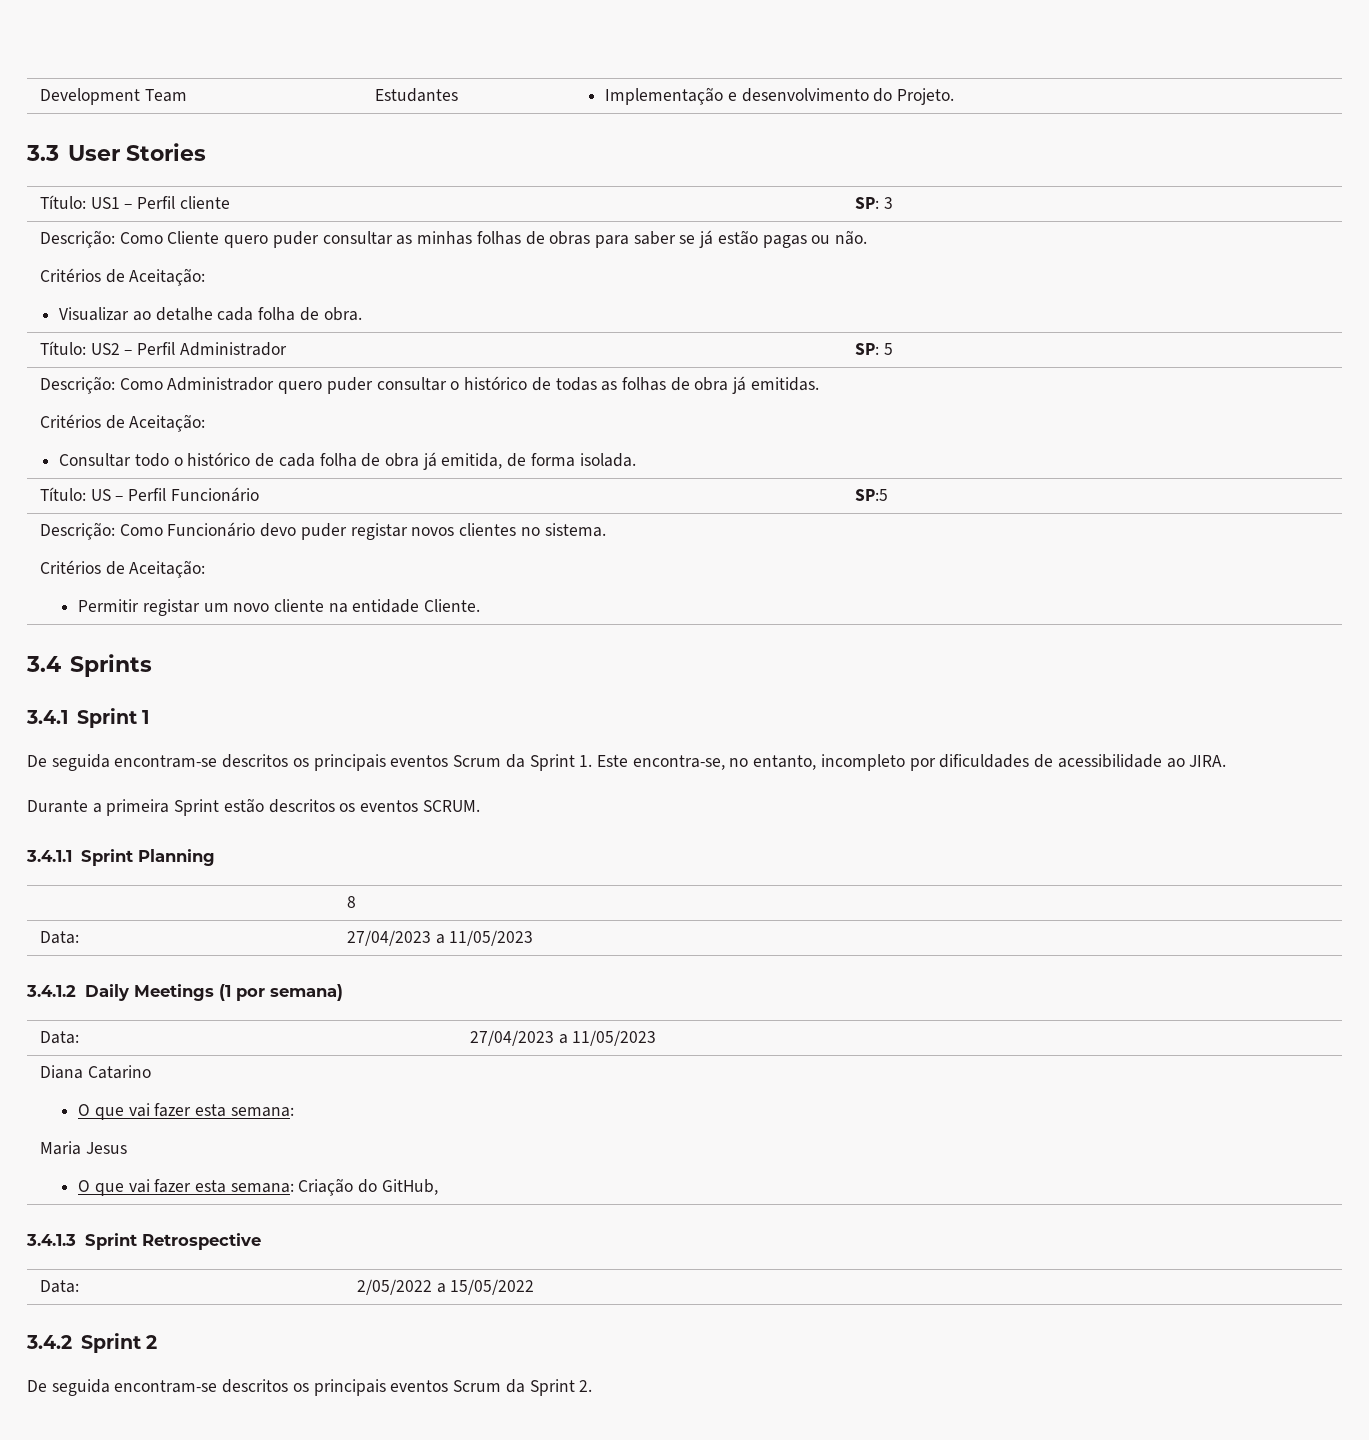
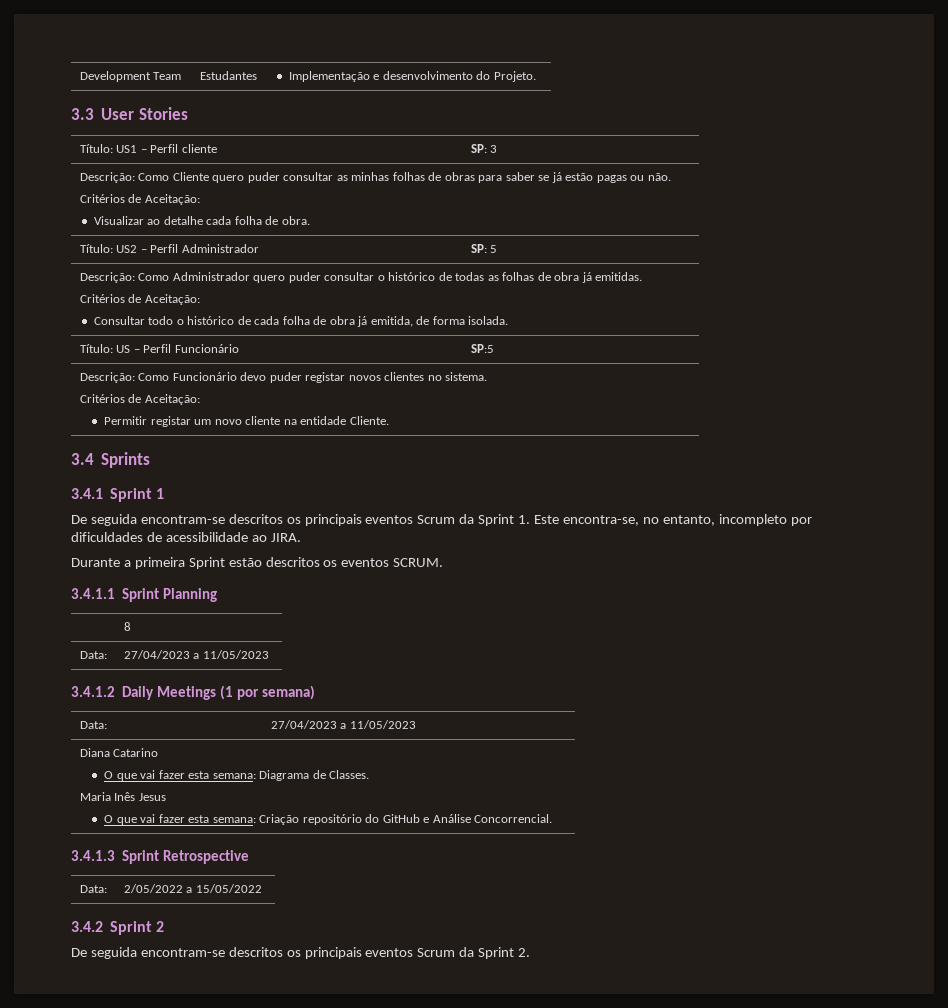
(294, 1112) none -> [259,770,370,781] Diagrama de Classes.
(81, 1148) none -> [114,792,136,801] Inês
[358,1179,438,1195] do GitHub, -> [302,814,553,825] repositório do GitHub e Análise Concorrencial.

